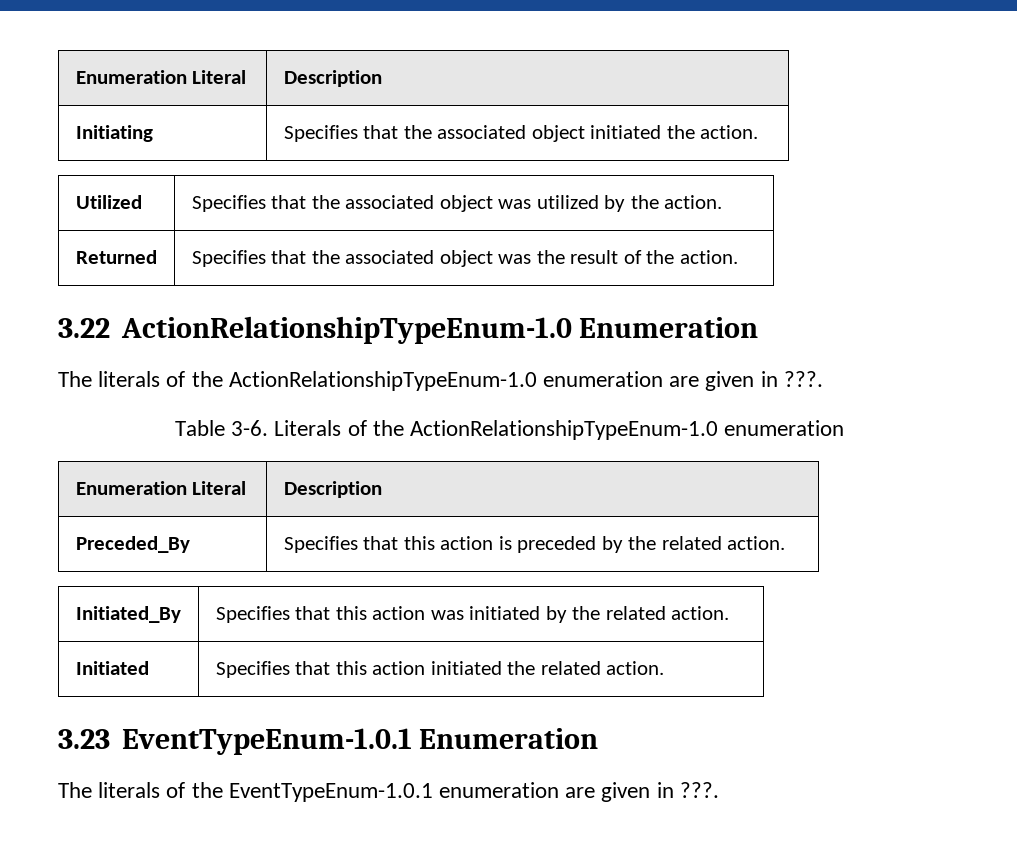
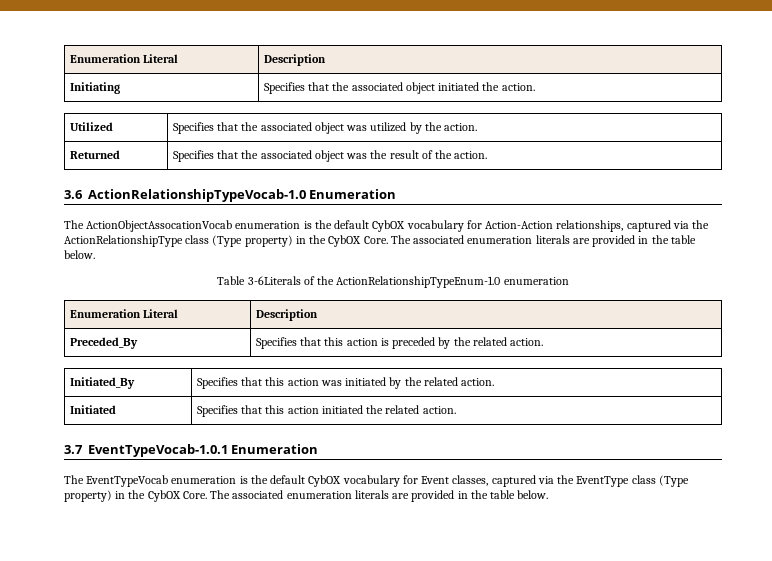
[58,316,759,344] [58,371,823,391] 3.22 ActionRelationshipTypeEnum-1.0 Enumeration // The literals of the ActionRelationshipTypeEnum-1.0 enumeration are given in ???. -> [64,189,397,202] [64,220,710,232] [64,235,696,247] [64,250,95,259] 3.6 ActionRelationshipTypeVocab-1.0 Enumeration // The ActionObjectAssocationVocab enumeration is the default CybOX vocabulary for Action-Action relationships, captured via the ActionRelationshipType class (Type property) in the CybOX Core. The associated enumeration literals are provided in the table below.
[231,420,342,436] 3-6. Literals -> [247,276,301,285] 3-6Literals
[58,728,599,755] [58,782,719,802] 3.23 EventTypeEnum-1.0.1 Enumeration // The literals of the EventTypeEnum-1.0.1 enumeration are given in ???. -> [64,444,319,457] [64,475,689,487] [64,490,549,502] 3.7 EventTypeVocab-1.0.1 Enumeration // The EventTypeVocab enumeration is the default CybOX vocabulary for Event classes, captured via the EventType class (Type property) in the CybOX Core. The associated enumeration literals are provided in the table below.

